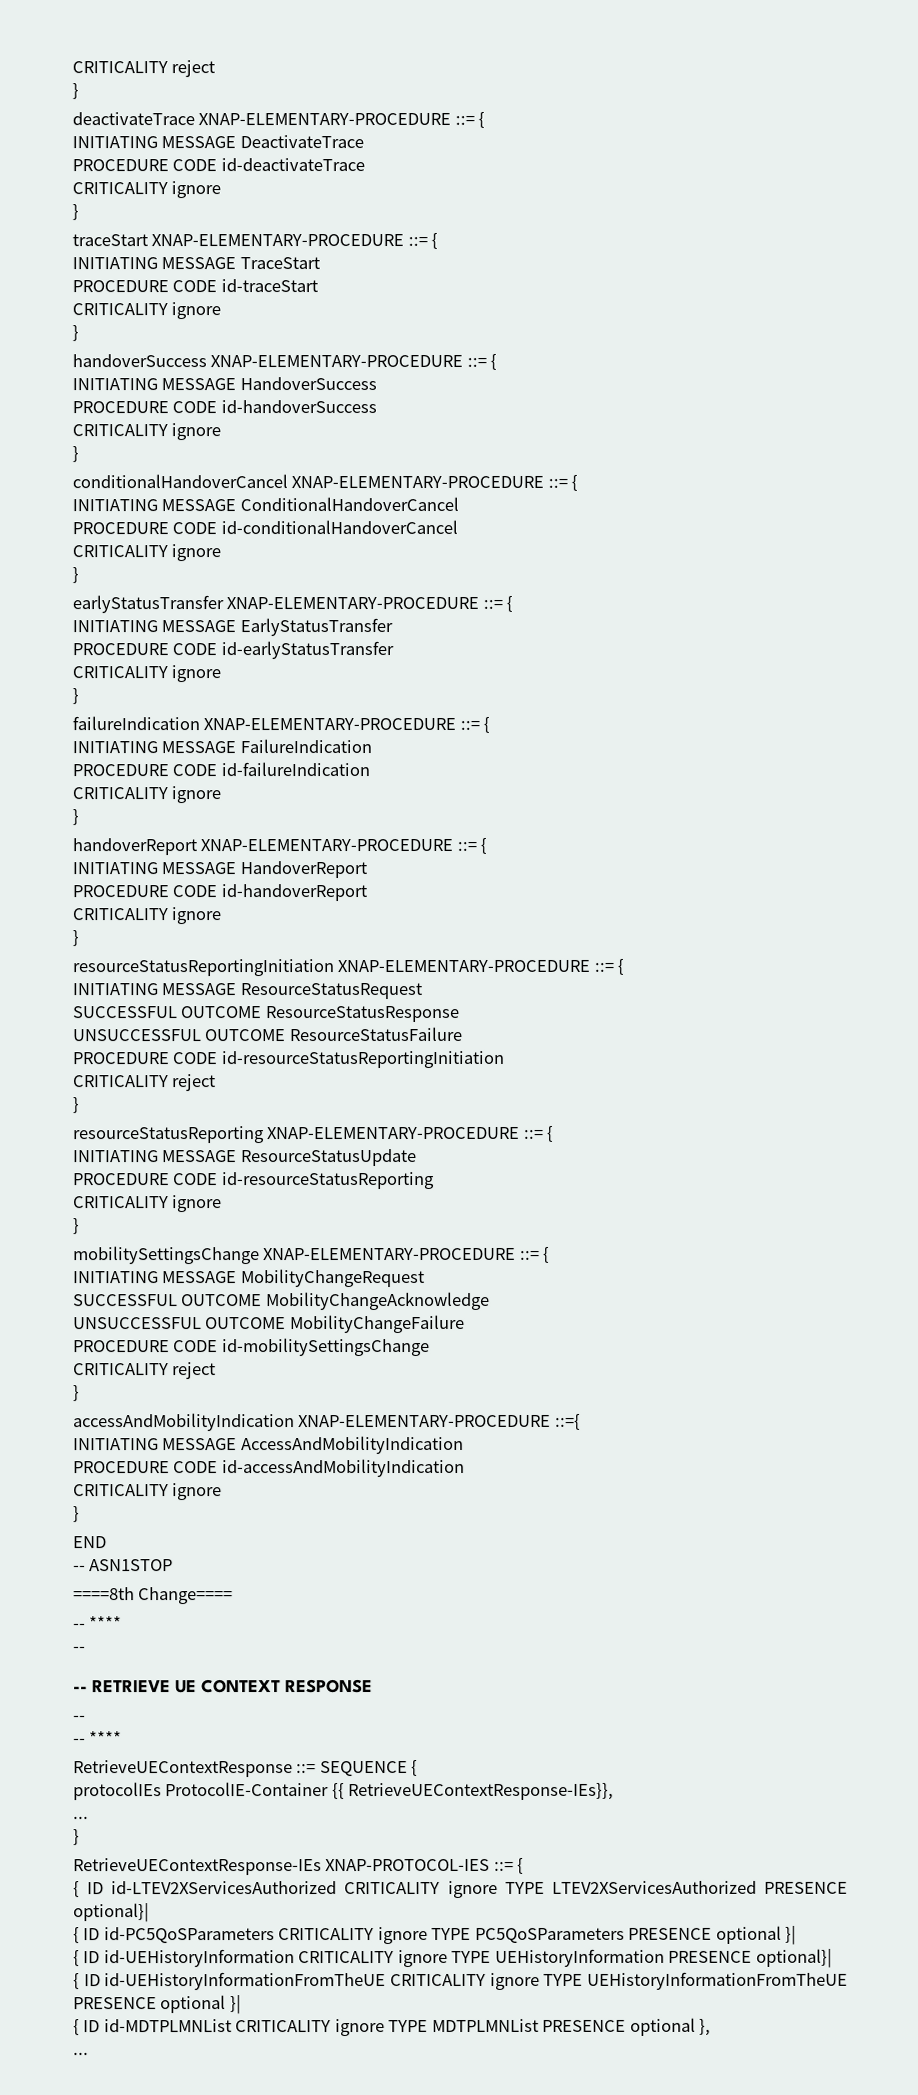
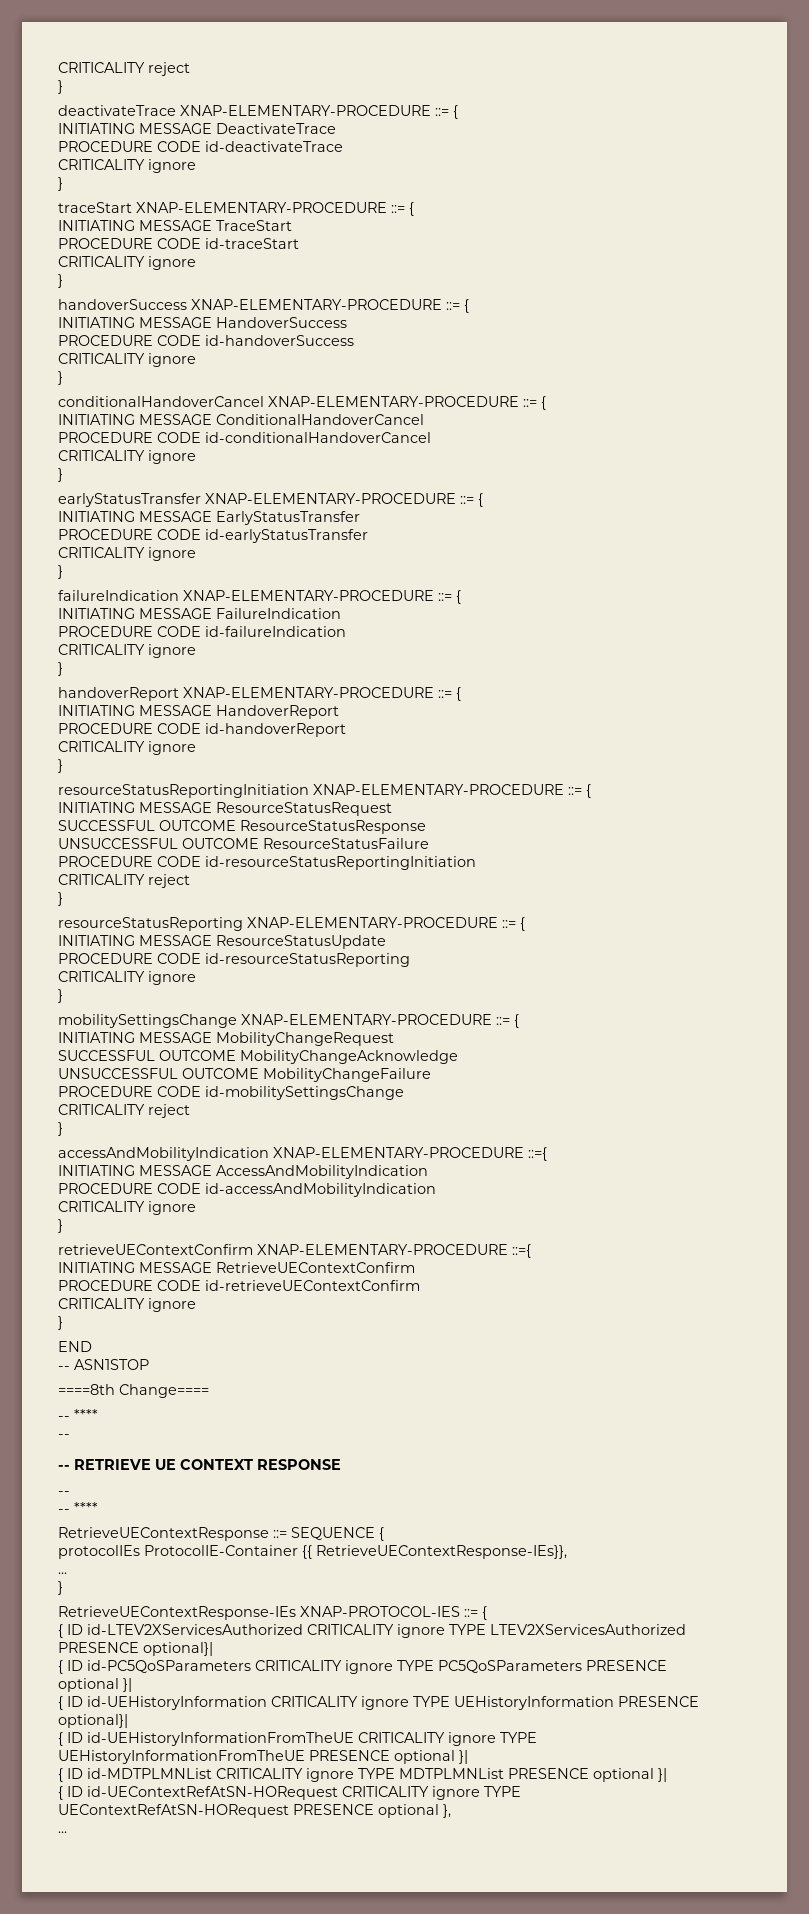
(80, 1514) none -> [58,1244,531,1258] [58,1262,415,1273] [58,1280,420,1291] [58,1298,196,1312] [58,1316,63,1330] // retrieveUEContextConfirm XNAP-ELEMENTARY-PROCEDURE ::={ // INITIATING MESSAGE RetrieveUEContextConfirm // PROCEDURE CODE id-retrieveUEContextConfirm // CRITICALITY ignore // }
(696, 2026) none -> [658,1768,667,1782] [58,1786,521,1800] [58,1804,439,1818] }| // { ID id-UEContextRefAtSN-HORequest CRITICALITY ignore TYPE UEContextRefAtSN-HORequest PRESENCE optional

